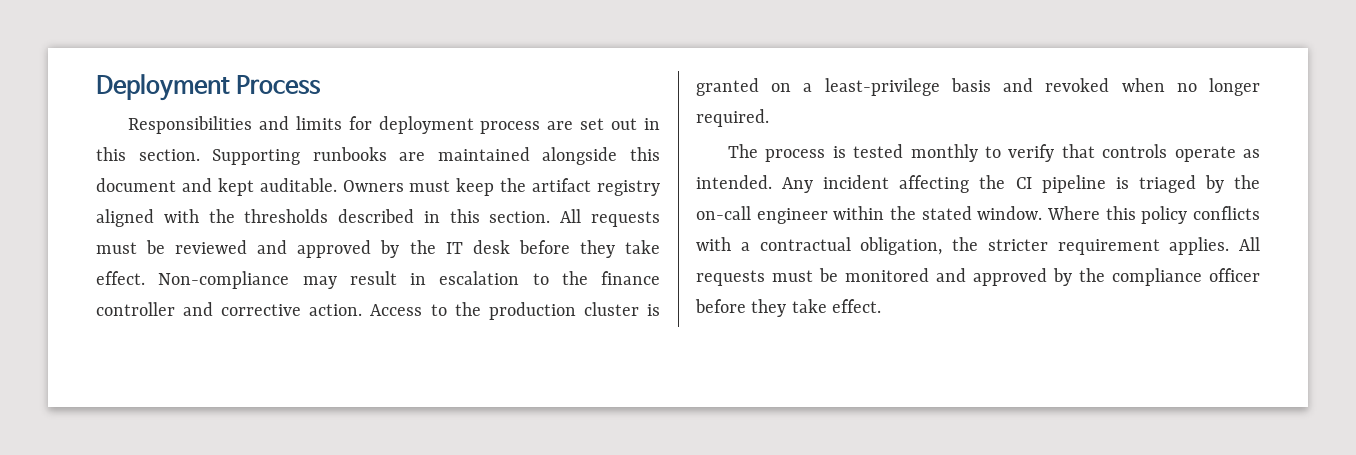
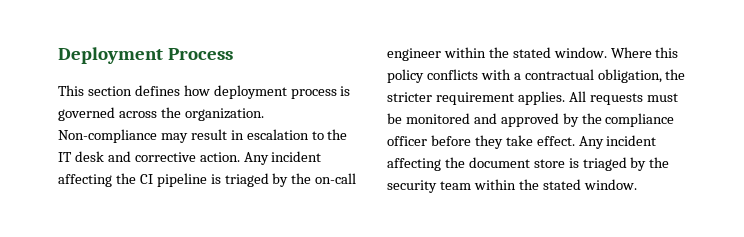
[127,116,661,134] [96,147,660,165] [96,178,661,196] [96,209,660,227] [96,240,660,258] [96,271,145,285] Responsibilities and limits for deployment process are set out in this section. Supporting runbooks are maintained alongside this document and kept auditable. Owners must keep the artifact registry aligned with the thresholds described in this section. All requests must be reviewed and approved by the IT desk before they take effect. -> [58,85,351,99] [58,107,264,121] This section defines how deployment process is governed across the organization.
[601,271,660,285] [96,302,175,316] finance controller -> [58,151,104,162] IT desk
[370,302,660,320] [696,78,1260,96] [696,109,769,127] [727,144,1260,162] [696,175,772,189] Access to the production cluster is granted on a least-privilege basis and revoked when no longer required. // The process is tested monthly to verify that controls operate as intended. -> (240, 157) none
(881, 306) none -> [578,135,657,149] [387,157,670,171] [387,179,637,193] Any incident affecting the document store is triaged by the security team within the stated window.

